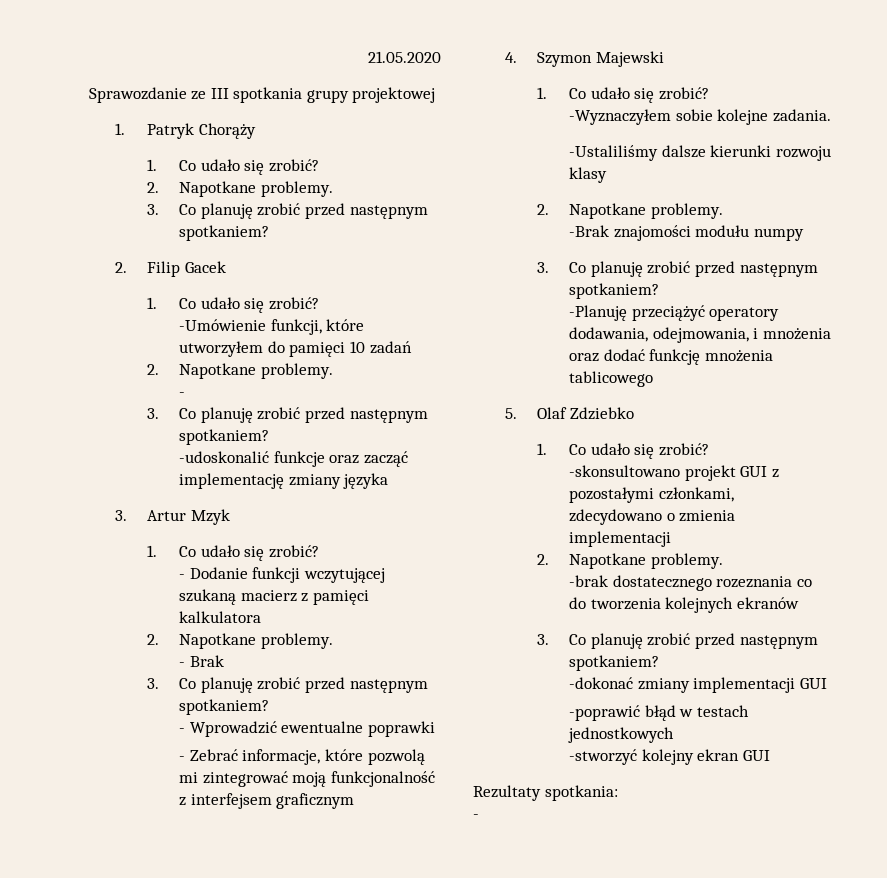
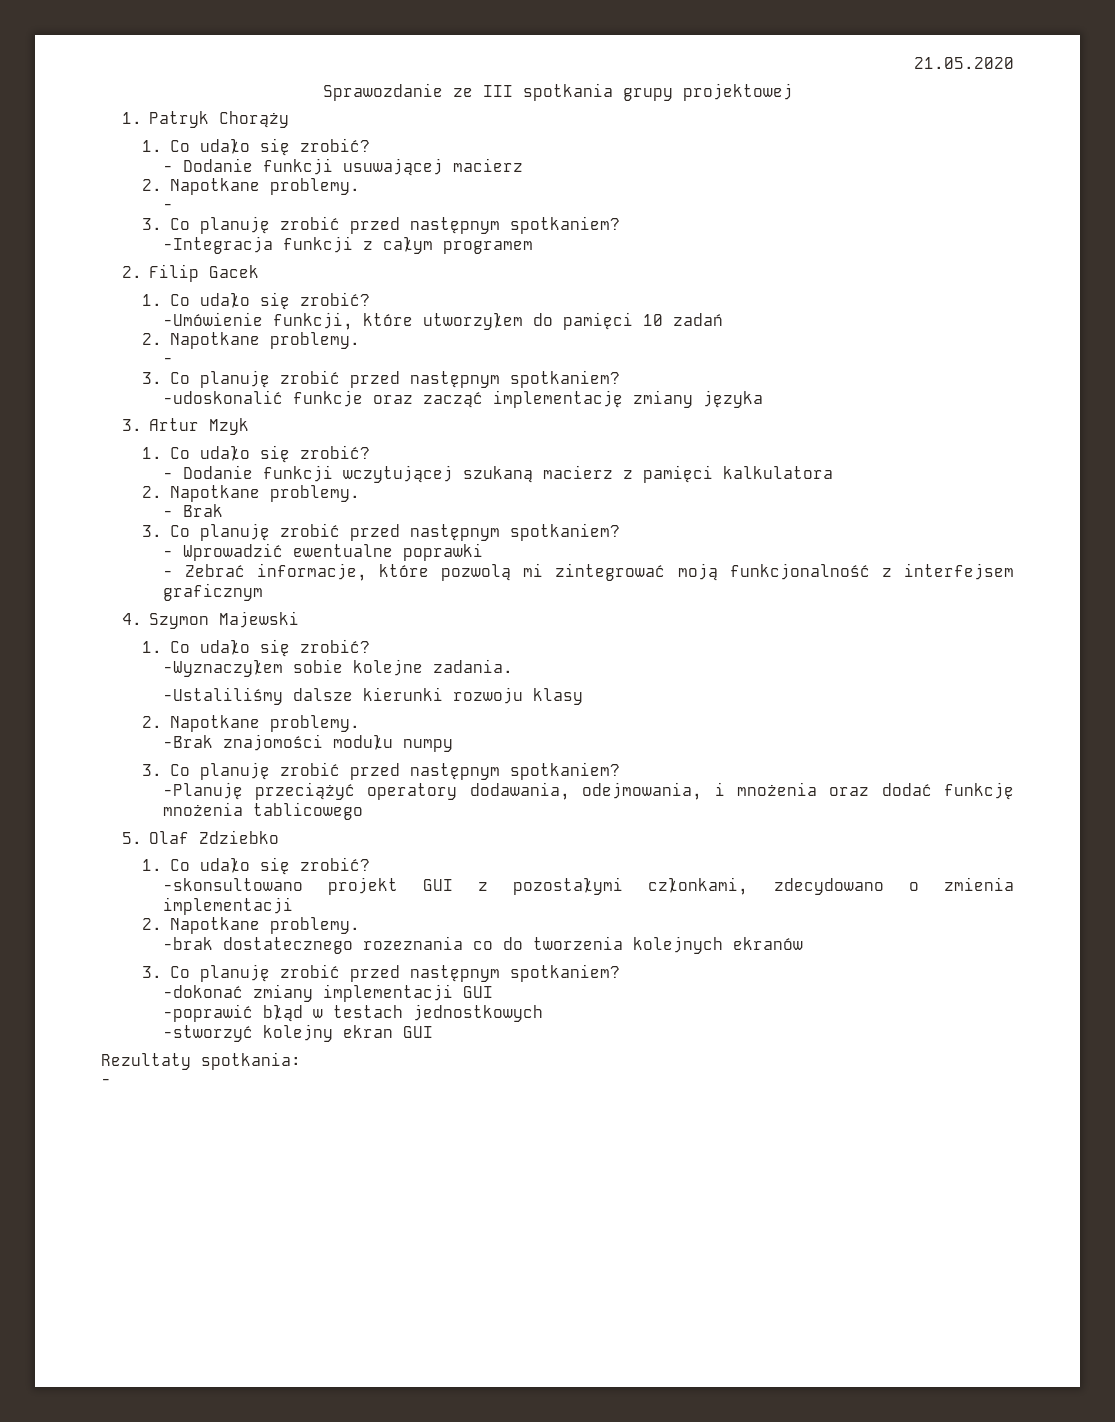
[147,181,333,197] [147,203,428,219] [179,225,270,241] // 2. Napotkane problemy. // 3. Co planuję zrobić przed następnym spotkaniem? -> [162,158,523,176] [142,178,360,195] [162,203,173,210] [142,216,620,234] [162,236,533,254] // - Dodanie funkcji usuwającej macierz // 2. Napotkane problemy. // - // 3. Co planuję zrobić przed następnym spotkaniem? // -Integracja funkcji z całym programem

